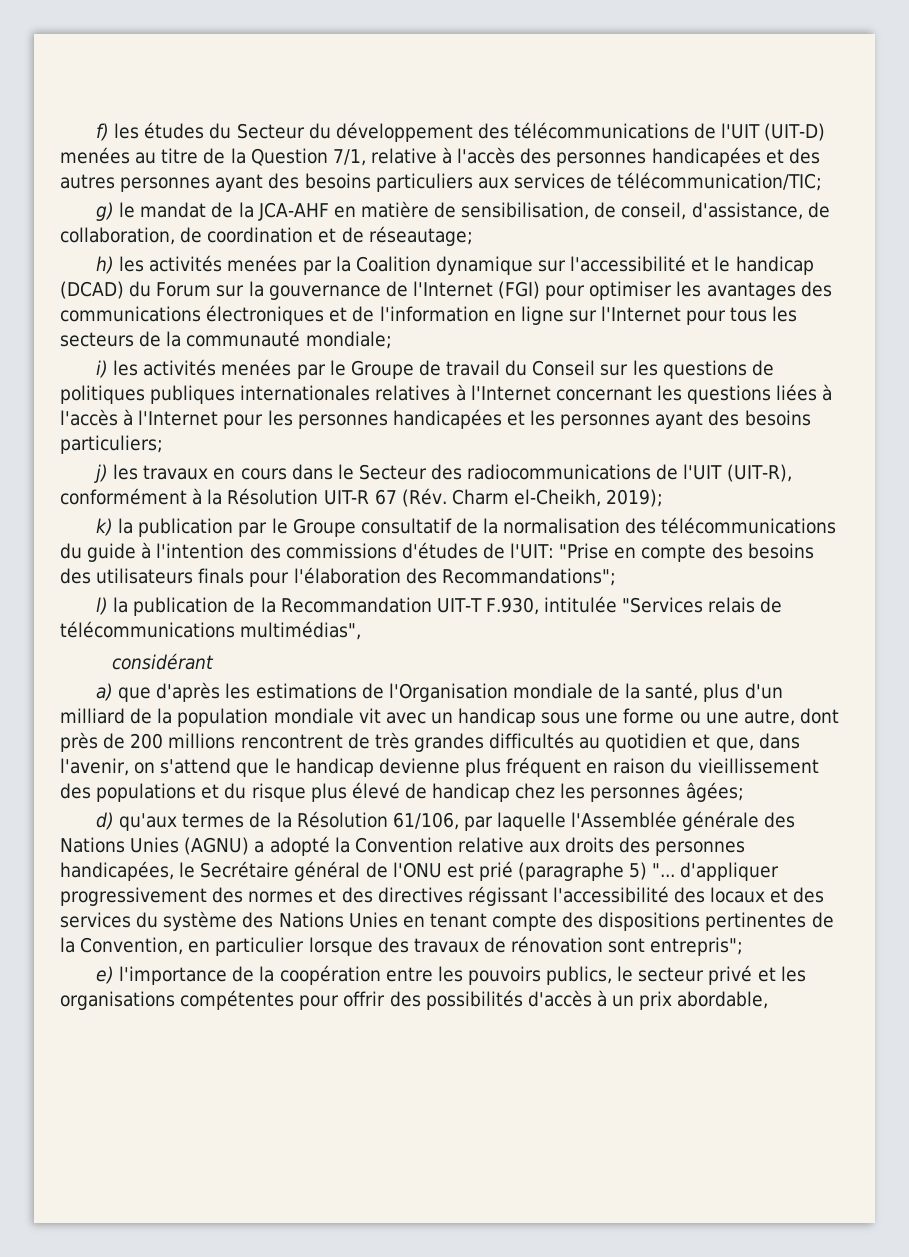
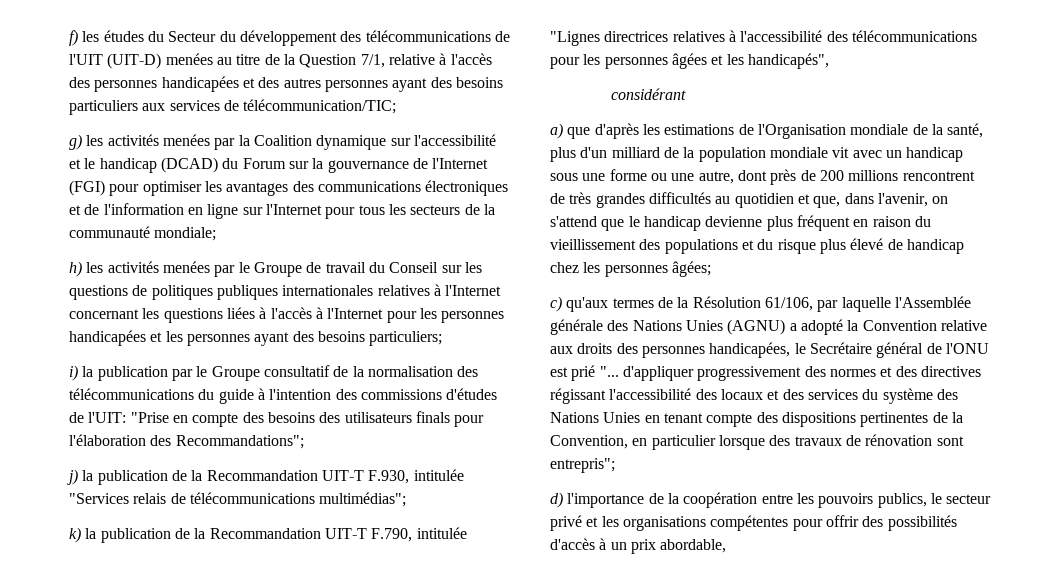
[119,201,830,221] [60,226,473,246] [96,256,115,274] le mandat de la JCA-AHF en matière de sensibilisation, de conseil, d'assistance, de collaboration, de coordination et de réseautage; // h) -> (82, 142) none
[96,360,109,378] i) -> [69,261,82,277] h)
[94,464,792,483] [60,488,664,507] [96,518,114,536] j) les travaux en cours dans le Secteur des radiocommunications de l'UIT (UIT-R), conformément à la Résolution UIT-R 67 (Rév. Charm el-Cheikh, 2019); // k) -> [69,365,78,381] i)
[96,597,109,615] l) -> [67,469,78,485] j)
[240,621,362,640] multimédias", -> [319,492,407,507] [69,527,467,543] [550,30,977,46] [550,53,829,69] multimédias"; // k) la publication de la Recommandation UIT-T F.790, intitulée "Lignes directrices relatives à l'accessibilité des télécommunications pour les personnes âgées et les handicapés",
[96,812,115,830] d) -> [550,296,562,312] c)
[518,862,648,881] (paragraphe 5) -> (596, 373) none
[96,966,115,984] e) -> [550,492,563,508] d)

